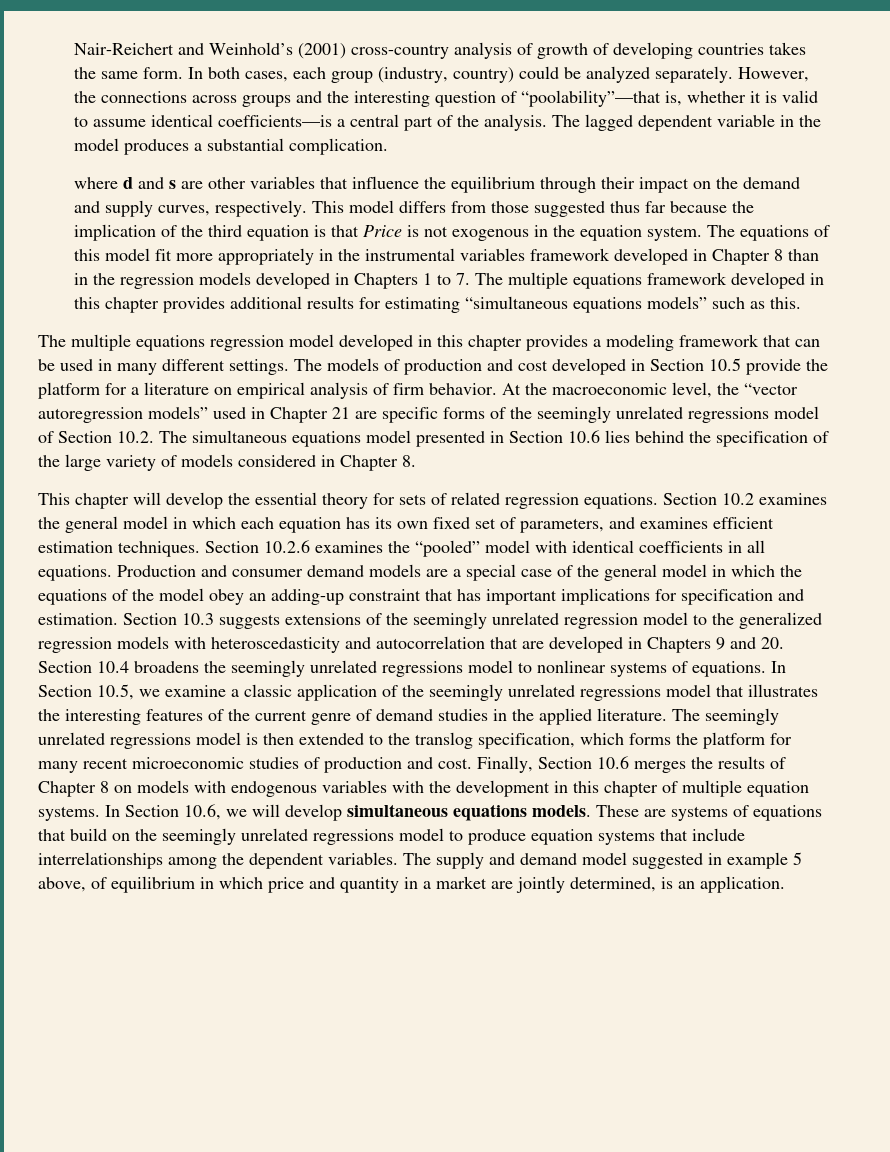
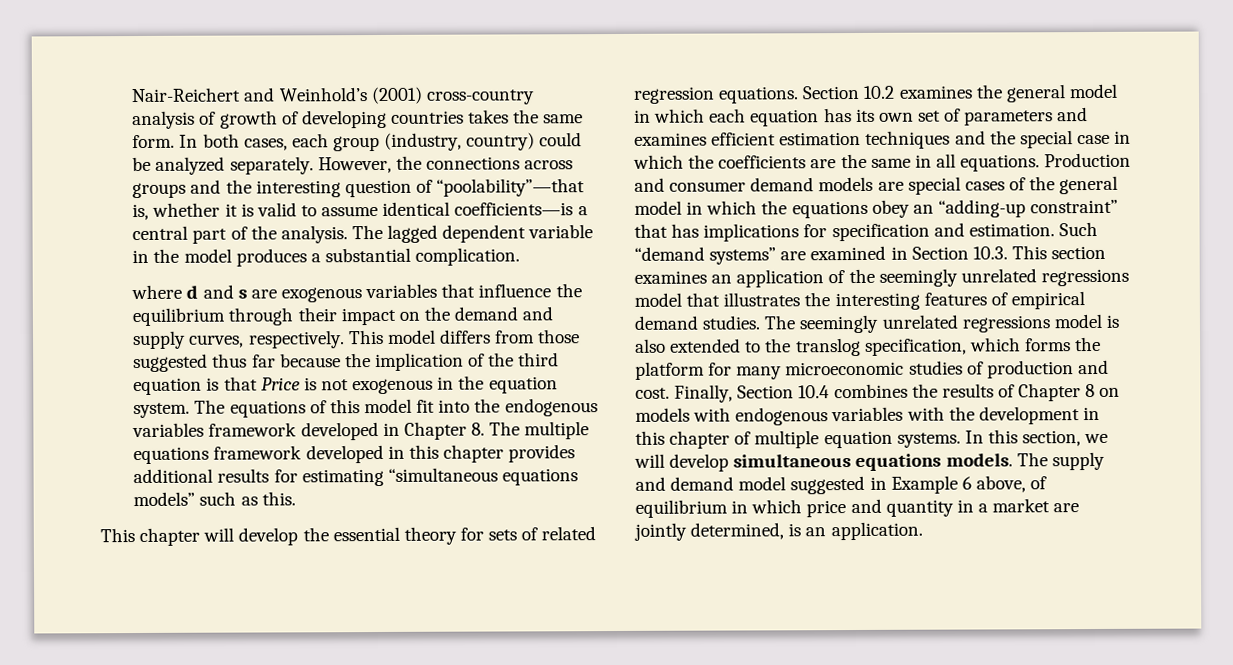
[207,177,246,189] other -> [280,287,362,303] exogenous
[175,248,455,265] more appropriately in the instrumental -> [438,398,598,417] into the endogenous
[773,249,819,261] [73,272,470,289] 8 than in the regression models developed in Chapters 1 to 7. -> [470,422,485,436] 8.
[38,334,820,351] [38,358,828,375] [38,382,798,399] [38,406,819,423] [38,430,829,447] [38,454,416,471] // The multiple equations regression model developed in this chapter provides a modeling framework that can be used in many different settings. The models of production and cost developed in Section 10.5 provide the platform for a literature on empirical analysis of firm behavior. At the macroeconomic level, the “vector autoregression models” used in Chapter 21 are specific forms of the seemingly unrelated regressions model of Section 10.2. The simultaneous equations model presented in Section 10.6 lies behind the specification of the large variety of models considered in Chapter 8. -> (296, 498) none
[433,517,470,529] fixed -> (914, 117) none
[520,518,604,533] parameters, -> [964,110,1054,126] parameters
[118,540,723,557] techniques. Section 10.2.6 examines the “pooled” model with identical coefficients -> [865,130,1132,149] [633,153,911,169] techniques and the special case in which the coefficients are the same
[453,564,552,581] a special case -> [907,176,1005,195] special cases
[112,588,421,605] of the model obey an adding-up constraint -> [871,199,1119,218] obey an “adding-up constraint”
[486,589,557,605] important -> (700, 230) none
[123,612,822,629] [38,636,784,653] [38,660,786,677] [38,684,292,700] Section 10.3 suggests extensions of the seemingly unrelated regression model to the generalized regression models with heteroscedasticity and autocorrelation that are developed in Chapters 9 and 20. Section 10.4 broadens the seemingly unrelated regressions model to nonlinear systems of equations. In Section 10.5, we examine a classic -> [1058,221,1098,237] [634,245,1107,265] [634,270,733,284] Such “demand systems” are examined in Section 10.3. This section examines an
[228,708,667,725] the current genre of demand studies in the applied literature. -> [1010,291,1085,310] [634,315,761,330] empirical demand studies.
[263,733,294,745] then -> [635,338,666,353] also
[83,758,128,769] recent -> (783, 373) none
[597,756,686,773] 10.6 merges -> [798,383,908,399] 10.4 combines
[125,804,221,820] Section 10.6, -> [987,429,1082,447] this section,
[596,805,822,821] [38,828,745,845] [38,852,398,869] These are systems of equations that build on the seemingly unrelated regressions model to produce equation systems that include interrelationships among the dependent variables. -> (1013, 460) none
[727,852,802,869] example 5 -> [890,475,972,494] Example 6

